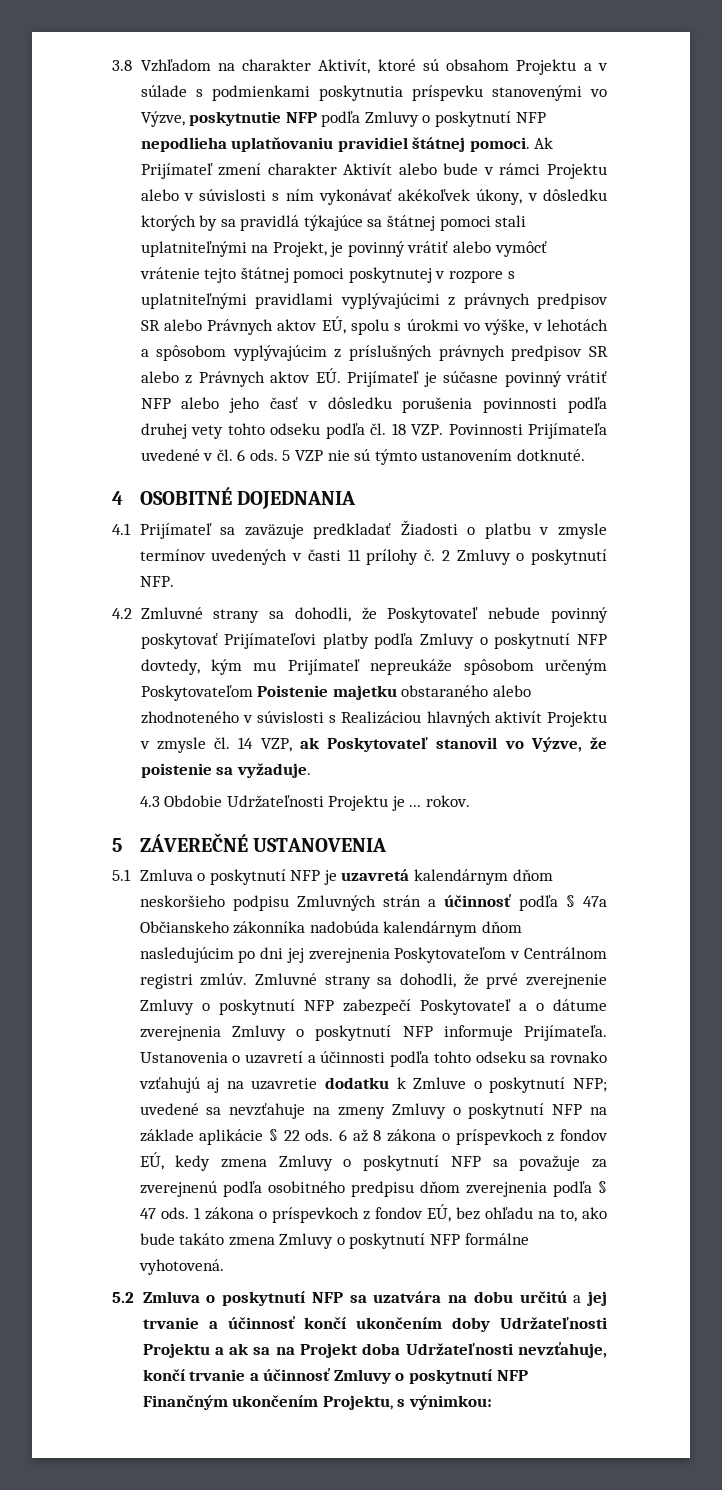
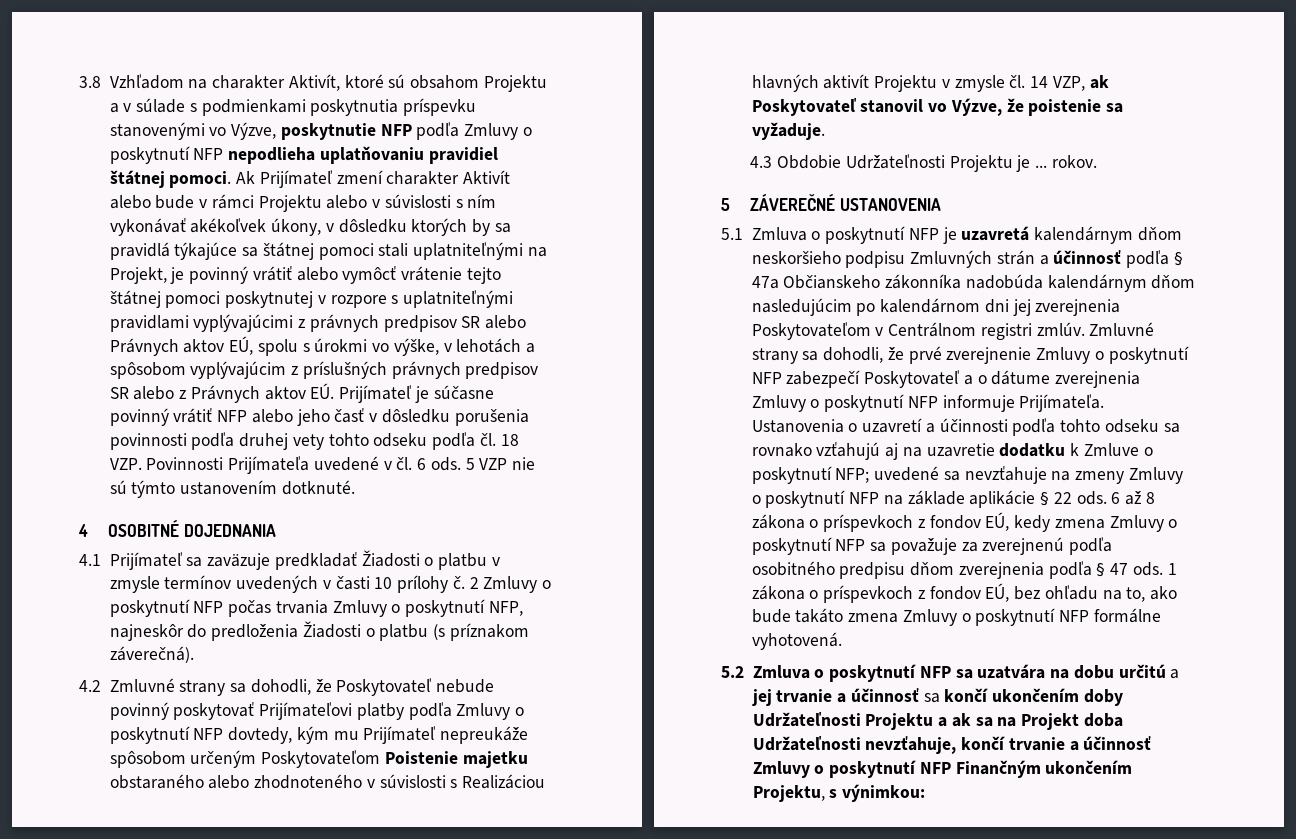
[347,549,361,561] 11 -> [374,577,393,589] 10
[139,576,174,587] NFP. -> [193,599,523,617] [109,621,529,641] [109,646,194,663] NFP počas trvania Zmluvy o poskytnutí NFP, najneskôr do predloženia Žiadosti o platbu (s príznakom záverečná).
(256, 956) none -> [880,298,981,313] kalendárnom
(295, 1322) none -> [923,693,940,703] sa

